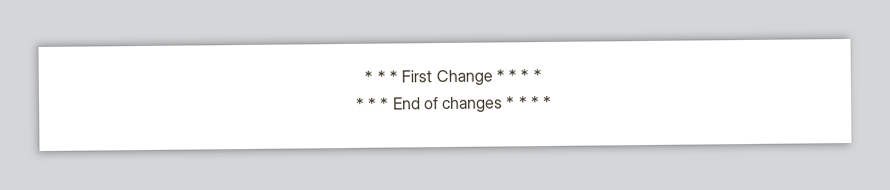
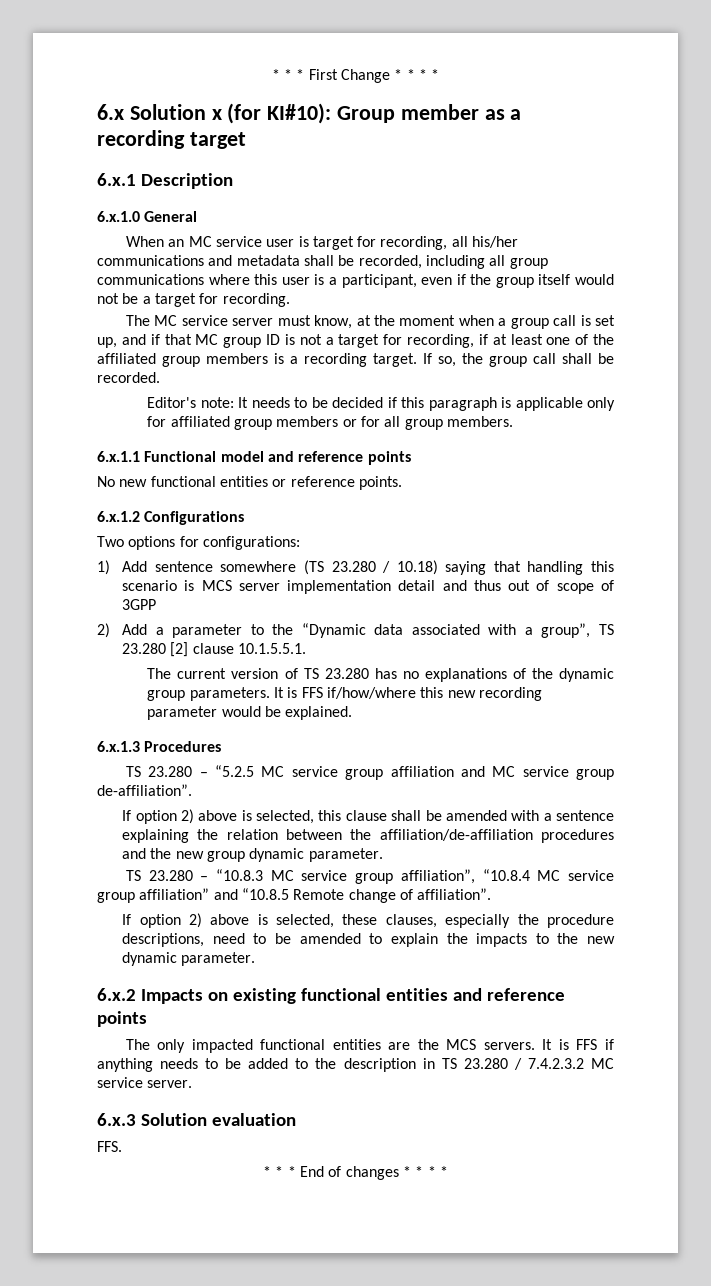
(542, 75) none -> [97,103,522,124] [97,130,246,149] [97,173,233,189] [97,211,198,222] [125,236,519,250] [97,255,548,269] [97,274,614,288] [97,293,290,307] [125,315,616,329] [97,334,614,348] [97,353,614,367] [97,372,160,383] [147,397,615,411] [147,416,513,430] [97,451,411,465] [97,476,402,490] [97,511,245,525] [97,536,300,550] [97,560,614,575] [122,580,615,594] [122,599,157,610] [97,623,614,638] [122,642,307,657] [147,668,614,682] [147,687,542,701] [147,706,353,720] [97,741,222,752] [125,765,614,780] [97,784,192,796] [122,809,614,824] [122,829,614,843] [122,848,383,862] [125,869,614,884] [97,888,492,903] [122,913,614,928] [122,933,616,947] [122,952,256,966] [97,988,565,1004] [97,1011,147,1027] [125,1039,614,1053] [97,1058,615,1072] [97,1077,193,1088] [97,1113,296,1126] [97,1141,122,1152] // 6.x Solution x (for KI#10): Group member as a recording target // 6.x.1 Description // 6.x.1.0 General // When an MC service user is target for recording, all his/her communications and metadata shall be recorded, including all group communications where this user is a participant, even if the group itself would not be a target for recording. // The MC service server must know, at the moment when a group call is set up, and if that MC group ID is not a target for recording, if at least one of the affiliated group members is a recording target. If so, the group call shall be recorded. // Editor's note: It needs to be decided if this paragraph is applicable only for affiliated group members or for all group members. // 6.x.1.1 Functional model and reference points // No new functional entities or reference points. // 6.x.1.2 Configurations // Two options for configurations: // 1) Add sentence somewhere (TS 23.280 / 10.18) saying that handling this scenario is MCS server implementation detail and thus out of scope of 3GPP // 2) Add a parameter to the “Dynamic data associated with a group”, TS 23.280 [2] clause 10.1.5.5.1. // The current version of TS 23.280 has no explanations of the dynamic group parameters. It is FFS if/how/where this new recording parameter would be explained. // 6.x.1.3 Procedures // TS 23.280 – “5.2.5 MC service group affiliation and MC service group de-affiliation”. // If option 2) above is selected, this clause shall be amended with a sentence explaining the relation between the affiliation/de-affiliation procedures and the new group dynamic parameter. // TS 23.280 – “10.8.3 MC service group affiliation”, “10.8.4 MC service group affiliation” and “10.8.5 Remote change of affiliation”. // If option 2) above is selected, these clauses, especially the procedure descriptions, need to be amended to explain the impacts to the new dynamic parameter. // 6.x.2 Impacts on existing functional entities and reference points // The only impacted functional entities are the MCS servers. It is FFS if anything needs to be added to the description in TS 23.280 / 7.4.2.3.2 MC service server. // 6.x.3 Solution evaluation // FFS.

